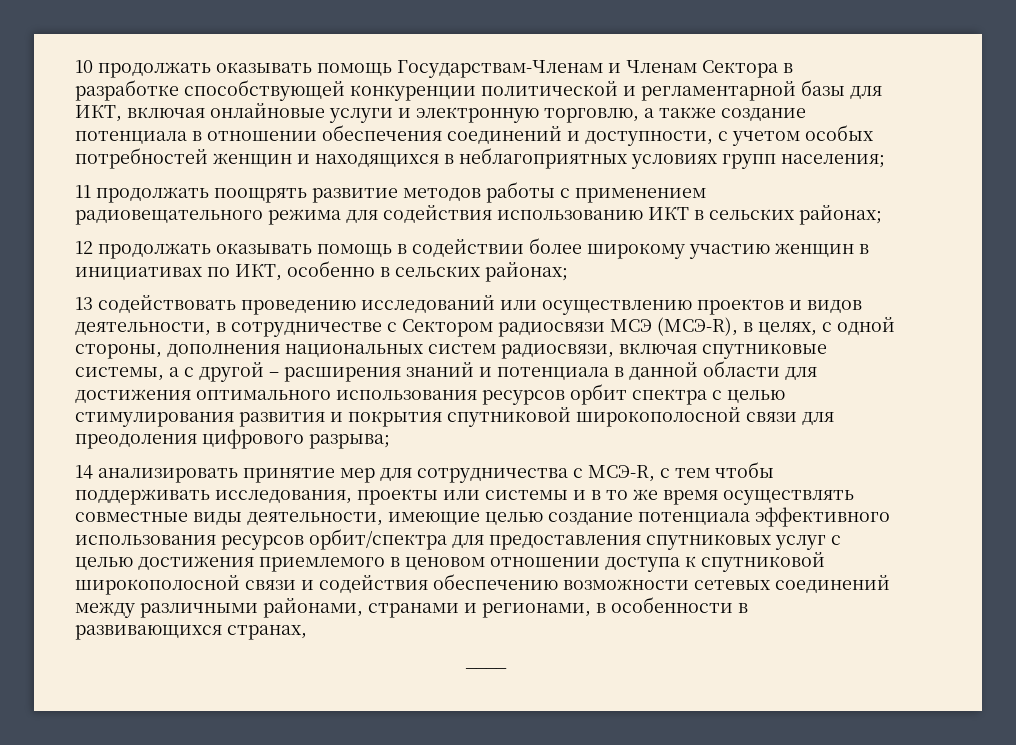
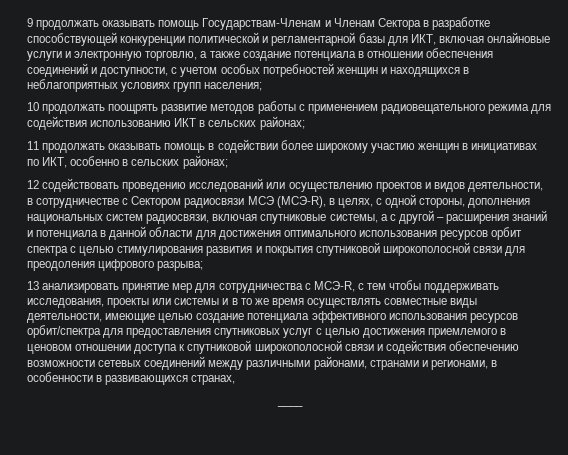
[75,60,93,73] 10 -> [27,18,33,27] 9
[75,185,91,198] 11 -> [27,102,39,111] 10
[75,241,93,254] 12 -> [27,141,39,150] 11
[75,297,93,310] 13 -> [27,180,39,189] 12
[75,465,93,479] 14 -> [27,281,39,290] 13

